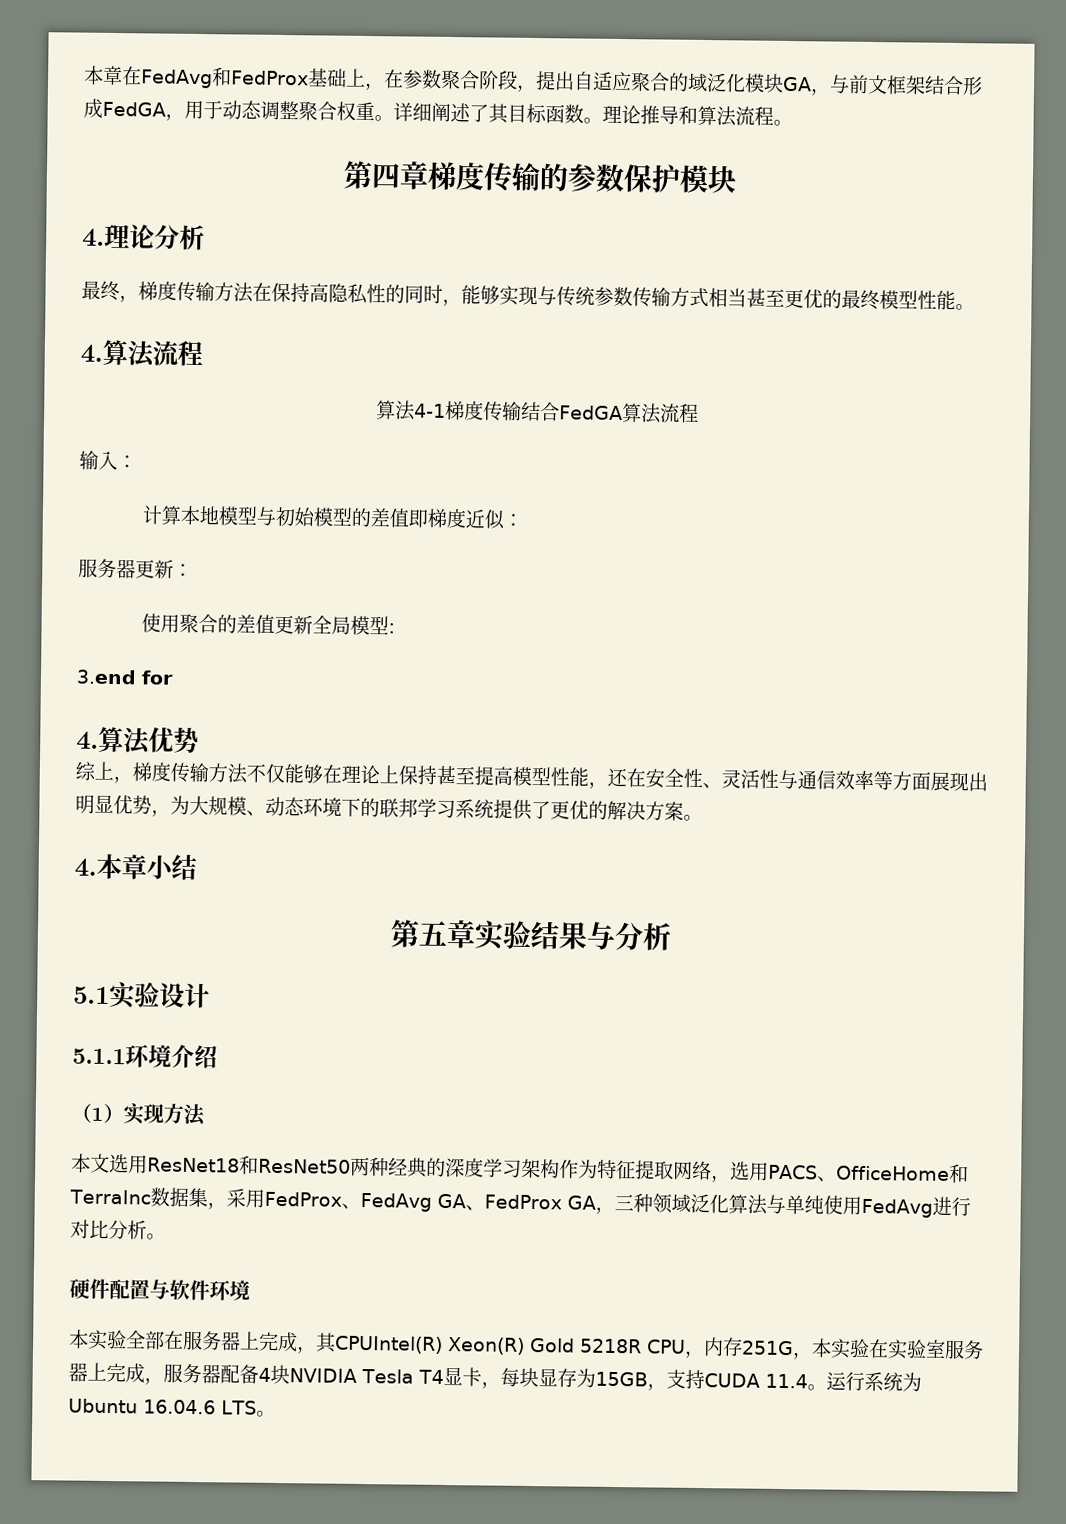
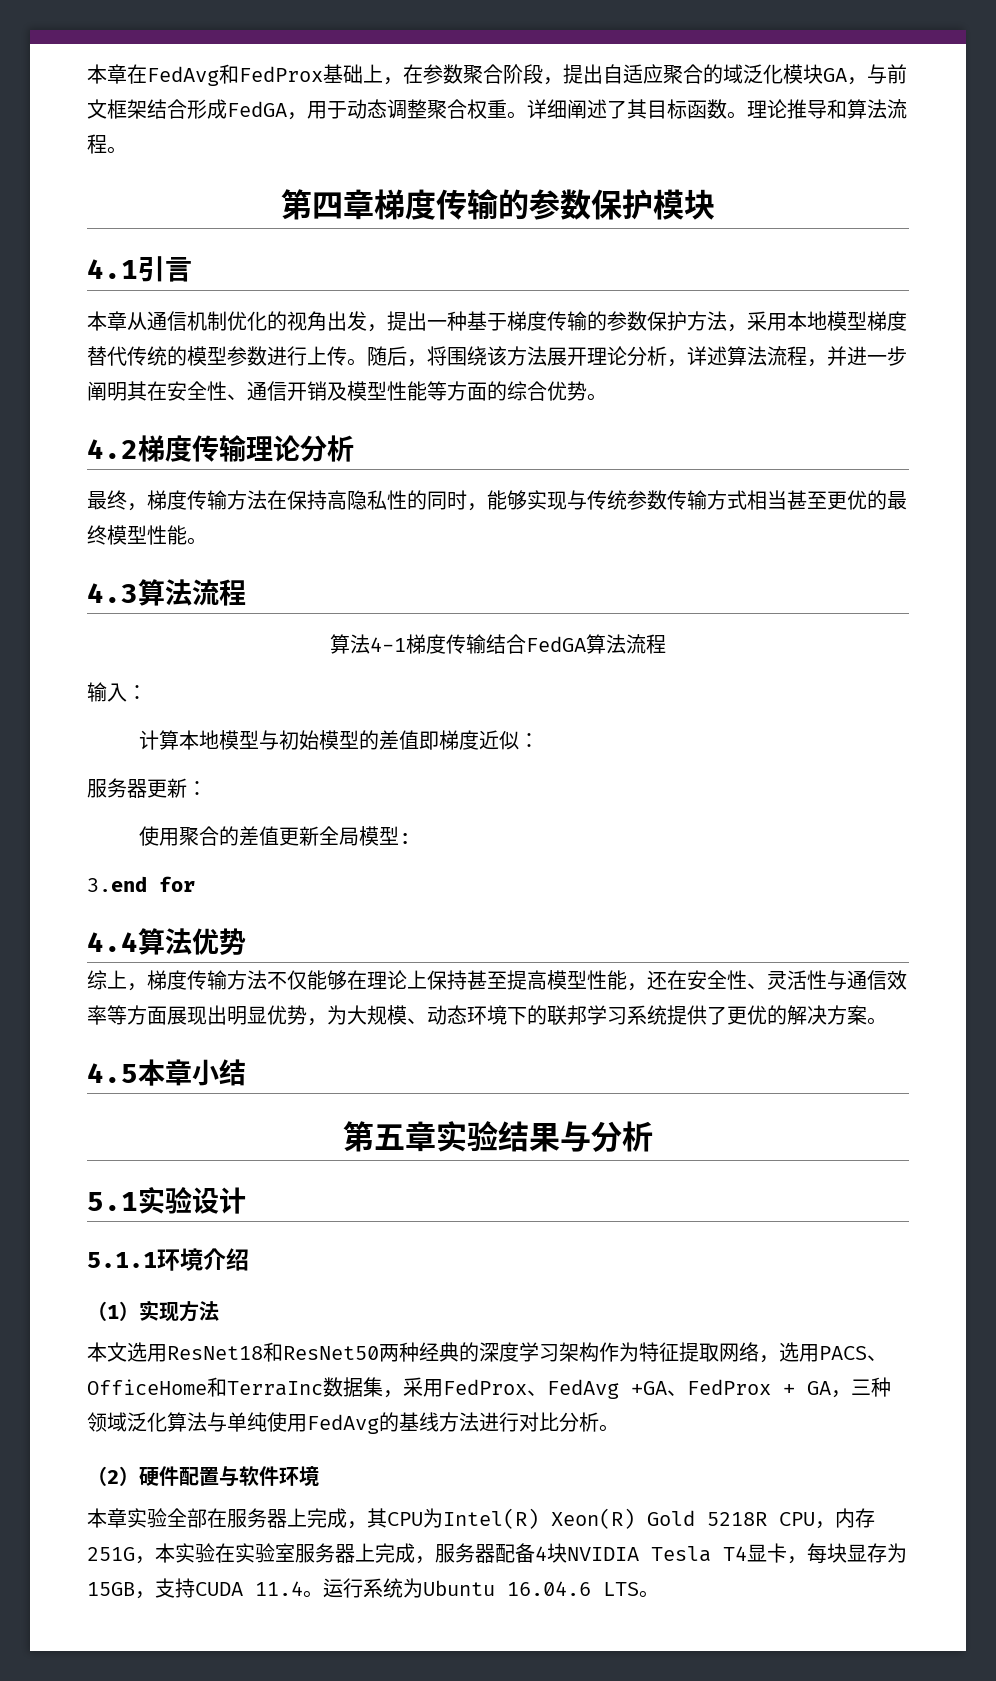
[82,228,105,247] 4. -> [87,256,192,282] [87,311,907,332] [87,346,907,367] [87,381,607,401] [87,435,246,462] 4.1引言 // 本章从通信机制优化的视角出发，提出一种基于梯度传输的参数保护方法，采用本地模型梯度替代传统的模型参数进行上传。随后，将围绕该方法展开理论分析，详述算法流程，并进一步阐明其在安全性、通信开销及模型性能等方面的综合优势。 // 4.2梯度传输
[80,344,103,363] 4. -> [87,583,138,603] 4.3
[76,731,99,750] 4. -> [87,932,138,952] 4.4
[74,858,97,877] 4. -> [87,1063,138,1083] 4.5
[436,1193,562,1211] GA、FedProx -> [631,1379,795,1396] +GA、FedProx +
(933, 1208) none -> [379,1412,479,1432] 的基线方法
(166, 1236) none -> [87,1466,139,1486] （2）
(89, 1339) none -> [107,1508,127,1528] 章
[334,1335,443,1354] CPUIntel(R) -> [387,1508,539,1529] CPU为Intel(R)

